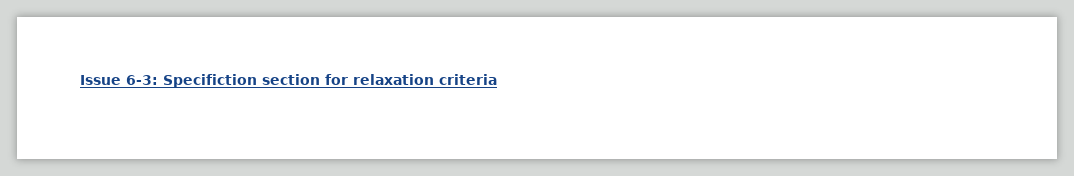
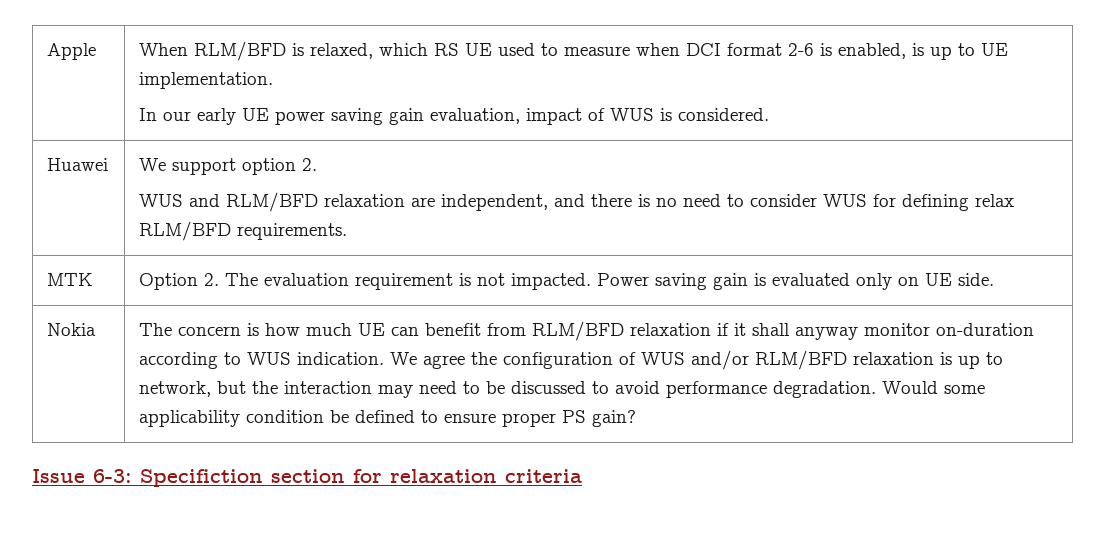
(80, 80) none -> [47,43,97,60] [139,41,1009,61] [139,72,274,89] [139,108,770,125] [47,158,109,171] [139,158,318,175] [139,192,1015,212] [139,221,348,241] [47,273,94,286] [139,273,995,290] [47,323,97,336] [139,321,1035,341] [139,350,1004,370] [139,381,986,398] [139,410,637,427] Apple | When RLM/BFD is relaxed, which RS UE used to measure when DCI format 2-6 is enabled, is up to UE implementation. // In our early UE power saving gain evaluation, impact of WUS is considered. // Huawei | We support option 2. // WUS and RLM/BFD relaxation are independent, and there is no need to consider WUS for defining relax RLM/BFD requirements. // MTK | Option 2. The evaluation requirement is not impacted. Power saving gain is evaluated only on UE side. // Nokia | The concern is how much UE can benefit from RLM/BFD relaxation if it shall anyway monitor on-duration according to WUS indication. We agree the configuration of WUS and/or RLM/BFD relaxation is up to network, but the interaction may need to be discussed to avoid performance degradation. Would some applicability condition be defined to ensure proper PS gain? //

